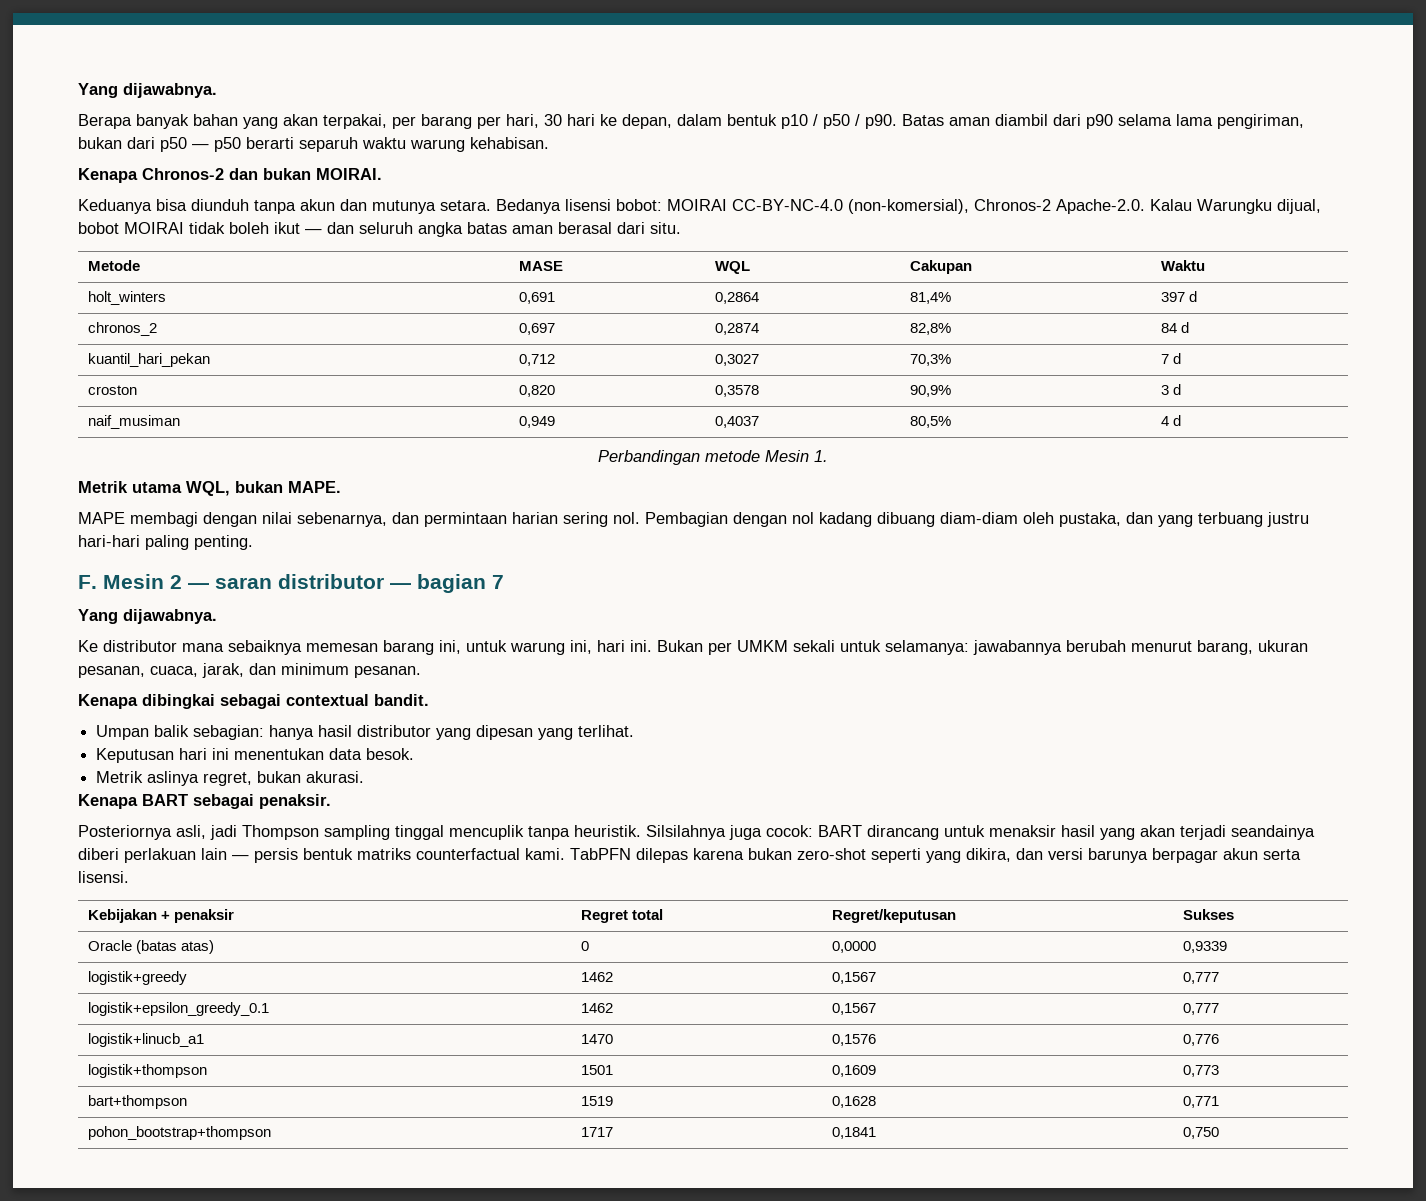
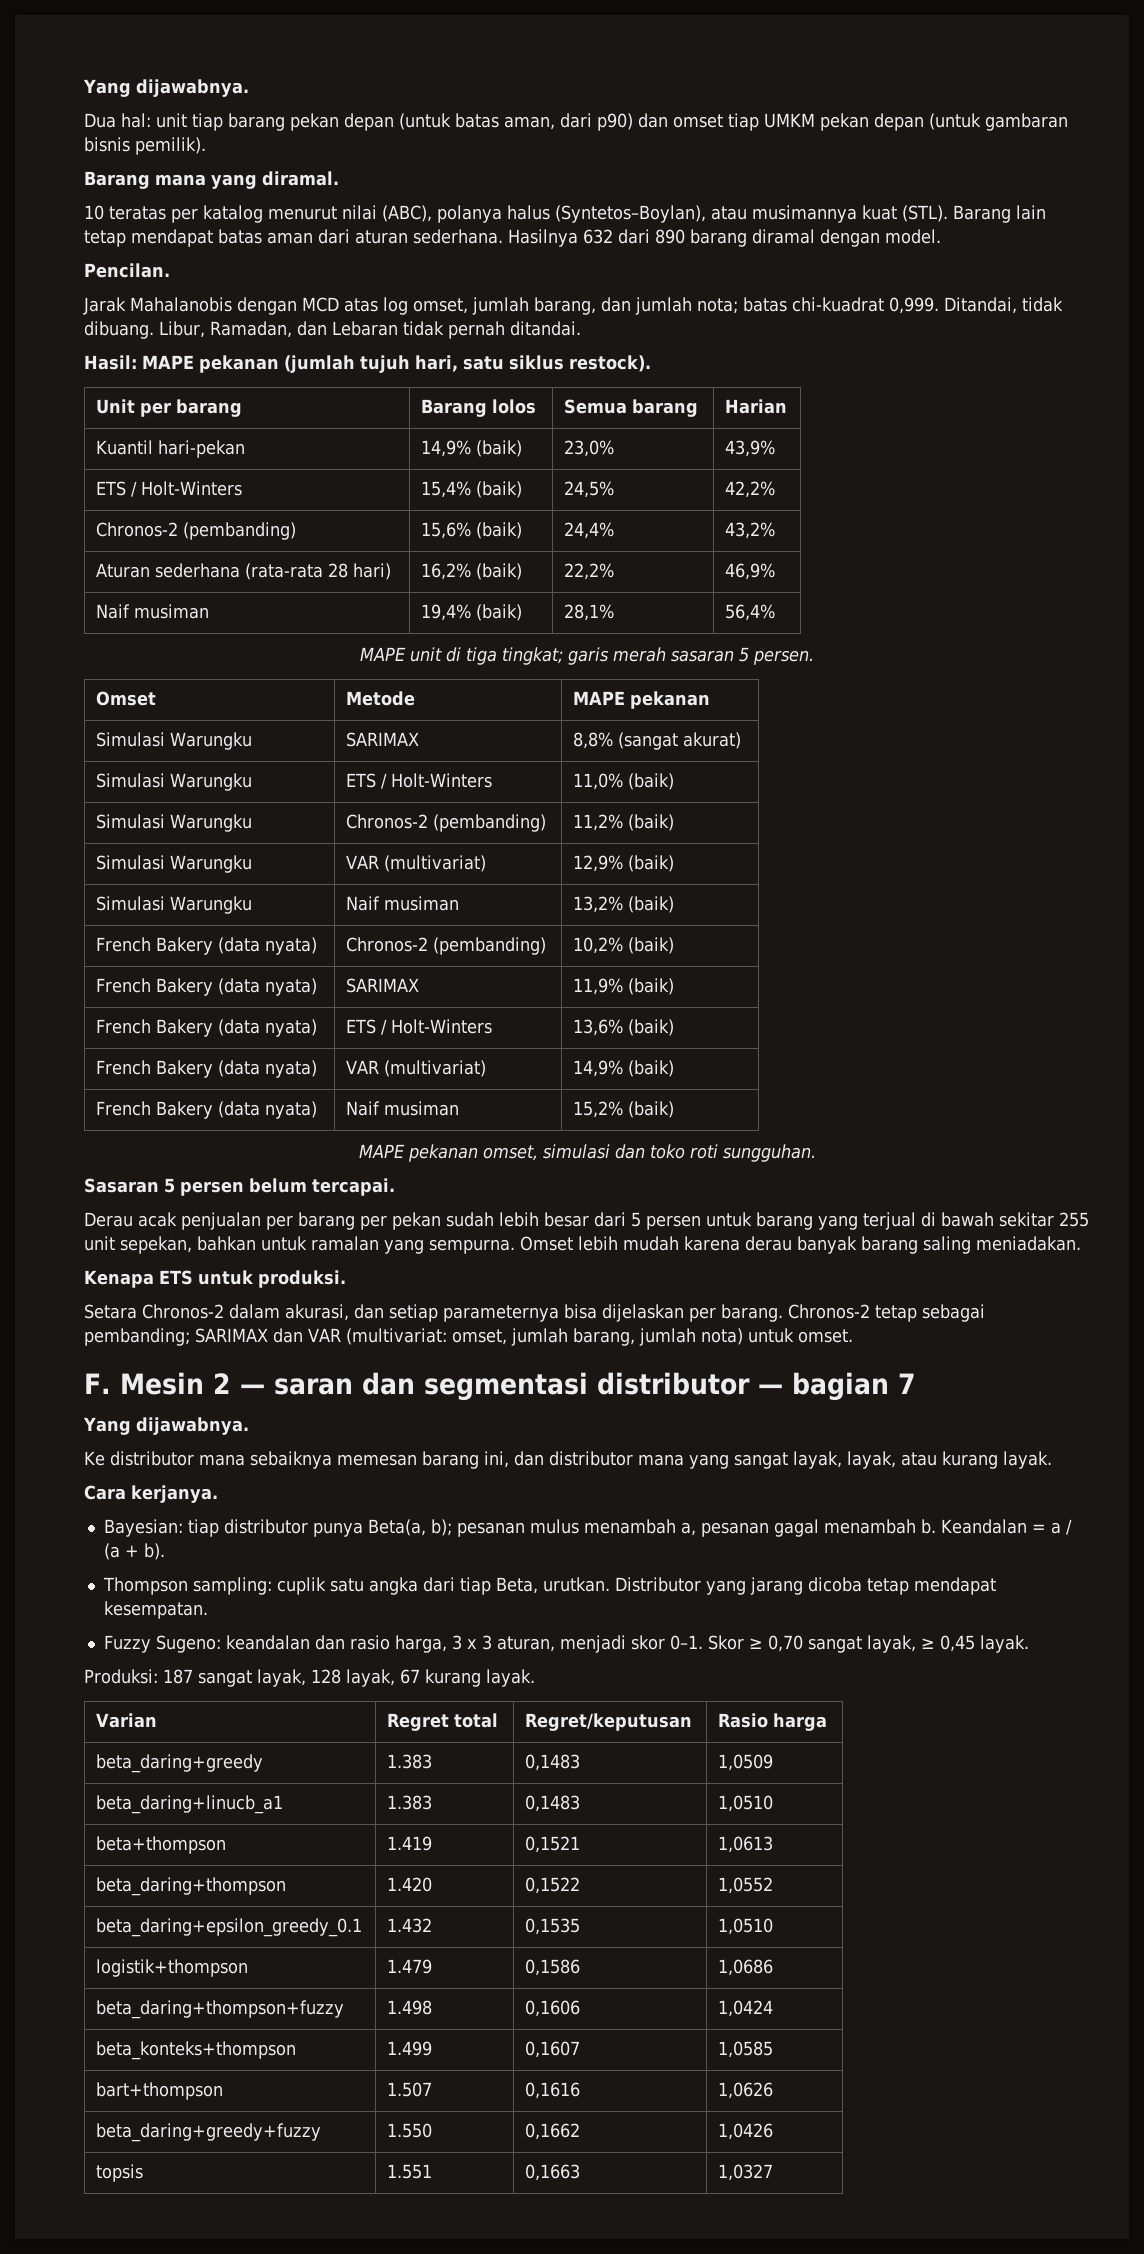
[78,83,217,98] [78,114,1304,129] [78,137,549,152] [78,168,382,183] [78,199,1321,214] [78,222,681,237] [87,260,140,271] [518,261,563,271] [714,261,750,274] [909,260,972,274] [1160,260,1205,271] [87,291,166,305] [518,292,555,304] [714,292,759,304] [909,292,951,304] [1160,291,1197,302] [87,322,157,336] [518,323,555,335] [714,323,759,335] [909,323,951,335] [1160,322,1189,333] [87,353,210,367] [518,354,555,366] [714,354,759,366] [909,354,951,366] [1160,353,1181,364] [87,385,137,395] [518,385,555,397] [714,385,759,397] [909,385,951,397] [1160,384,1181,395] [87,415,180,429] [518,416,555,428] [714,416,759,428] [909,416,951,428] [1160,415,1181,426] [598,450,828,465] [78,481,341,496] [78,512,1309,527] [78,535,253,550] Yang dijawabnya. // Berapa banyak bahan yang akan terpakai, per barang per hari, 30 hari ke depan, dalam bentuk p10 / p50 / p90. Batas aman diambil dari p90 selama lama pengiriman, bukan dari p50 — p50 berarti separuh waktu warung kehabisan. // Kenapa Chronos-2 dan bukan MOIRAI. // Keduanya bisa diunduh tanpa akun dan mutunya setara. Bedanya lisensi bobot: MOIRAI CC-BY-NC-4.0 (non-komersial), Chronos-2 Apache-2.0. Kalau Warungku dijual, bobot MOIRAI tidak boleh ikut — dan seluruh angka batas aman berasal dari situ. // Metode | MASE | WQL | Cakupan | Waktu // holt_winters | 0,691 | 0,2864 | 81,4% | 397 d // chronos_2 | 0,697 | 0,2874 | 82,8% | 84 d // kuantil_hari_pekan | 0,712 | 0,3027 | 70,3% | 7 d // croston | 0,820 | 0,3578 | 90,9% | 3 d // naif_musiman | 0,949 | 0,4037 | 80,5% | 4 d // Perbandingan metode Mesin 1. // Metrik utama WQL, bukan MAPE. // MAPE membagi dengan nilai sebenarnya, dan permintaan harian sering nol. Pembagian dengan nol kadang dibuang diam-diam oleh pustaka, dan yang terbuang justru hari-hari paling penting. -> [83,79,249,97] [84,113,1068,131] [84,137,206,155] [84,171,339,189] [84,205,1046,223] [84,229,941,247] [84,263,170,278] [83,297,1063,315] [84,321,581,339] [84,355,651,373] [96,399,243,417] [421,399,537,417] [564,399,699,417] [725,399,788,414] [96,440,246,458] [421,440,523,457] [564,440,615,457] [725,440,776,457] [96,481,243,497] [421,481,523,498] [564,481,615,498] [725,481,776,498] [96,522,297,540] [421,522,523,539] [564,522,615,539] [725,522,776,539] [96,563,392,580] [421,563,523,580] [564,563,615,580] [725,563,776,580] [96,604,210,619] [421,604,523,621] [564,604,615,621] [725,604,776,621] [360,647,814,665] [96,691,157,706] [346,691,416,706] [573,691,711,709] [96,732,253,750] [346,732,420,747] [573,732,742,750] [96,773,253,791] [346,773,493,789] [573,773,675,790] [96,814,253,832] [346,814,547,832] [573,814,675,831] [96,855,253,873] [346,855,487,872] [573,855,675,872] [96,896,253,914] [346,896,460,911] [573,896,675,913] [96,937,318,955] [346,937,547,955] [573,937,675,954] [96,978,318,996] [346,978,420,993] [573,978,675,995] [96,1019,318,1037] [346,1019,493,1035] [573,1019,675,1036] [96,1060,318,1078] [346,1060,487,1077] [573,1060,675,1077] [96,1101,318,1119] [346,1101,460,1116] [573,1101,675,1118] [358,1144,816,1162] [84,1178,395,1196] [84,1212,1089,1230] [84,1236,1081,1254] [84,1270,346,1288] [84,1304,985,1322] [84,1328,853,1346] Yang dijawabnya. // Dua hal: unit tiap barang pekan depan (untuk batas aman, dari p90) dan omset tiap UMKM pekan depan (untuk gambaran bisnis pemilik). // Barang mana yang diramal. // 10 teratas per katalog menurut nilai (ABC), polanya halus (Syntetos–Boylan), atau musimannya kuat (STL). Barang lain tetap mendapat batas aman dari aturan sederhana. Hasilnya 632 dari 890 barang diramal dengan model. // Pencilan. // Jarak Mahalanobis dengan MCD atas log omset, jumlah barang, dan jumlah nota; batas chi-kuadrat 0,999. Ditandai, tidak dibuang. Libur, Ramadan, dan Lebaran tidak pernah ditandai. // Hasil: MAPE pekanan (jumlah tujuh hari, satu siklus restock). // Unit per barang | Barang lolos | Semua barang | Harian // Kuantil hari-pekan | 14,9% (baik) | 23,0% | 43,9% // ETS / Holt-Winters | 15,4% (baik) | 24,5% | 42,2% // Chronos-2 (pembanding) | 15,6% (baik) | 24,4% | 43,2% // Aturan sederhana (rata-rata 28 hari) | 16,2% (baik) | 22,2% | 46,9% // Naif musiman | 19,4% (baik) | 28,1% | 56,4% // MAPE unit di tiga tingkat; garis merah sasaran 5 persen. // Omset | Metode | MAPE pekanan // Simulasi Warungku | SARIMAX | 8,8% (sangat akurat) // Simulasi Warungku | ETS / Holt-Winters | 11,0% (baik) // Simulasi Warungku | Chronos-2 (pembanding) | 11,2% (baik) // Simulasi Warungku | VAR (multivariat) | 12,9% (baik) // Simulasi Warungku | Naif musiman | 13,2% (baik) // French Bakery (data nyata) | Chronos-2 (pembanding) | 10,2% (baik) // French Bakery (data nyata) | SARIMAX | 11,9% (baik) // French Bakery (data nyata) | ETS / Holt-Winters | 13,6% (baik) // French Bakery (data nyata) | VAR (multivariat) | 14,9% (baik) // French Bakery (data nyata) | Naif musiman | 15,2% (baik) // MAPE pekanan omset, simulasi dan toko roti sungguhan. // Sasaran 5 persen belum tercapai. // Derau acak penjualan per barang per pekan sudah lebih besar dari 5 persen untuk barang yang terjual di bawah sekitar 255 unit sepekan, bahkan untuk ramalan yang sempurna. Omset lebih mudah karena derau banyak barang saling meniadakan. // Kenapa ETS untuk produksi. // Setara Chronos-2 dalam akurasi, dan setiap parameternya bisa dijelaskan per barang. Chronos-2 tetap sebagai pembanding; SARIMAX dan VAR (multivariat: omset, jumlah barang, jumlah nota) untuk omset.
(272, 583) none -> [361,1372,588,1401] dan segmentasi
[466,640,1308,655] [78,663,421,678] [78,694,429,709] [96,725,635,740] [96,748,415,763] [96,771,365,786] [78,794,331,809] [78,825,1315,840] [78,848,1301,863] [78,871,129,883] [87,909,235,923] [580,909,663,923] [831,909,956,923] [1182,909,1234,920] [87,940,215,954] [580,941,589,951] [831,941,876,953] [1182,941,1227,953] [87,971,187,985] [580,972,613,982] [831,972,876,984] [1182,972,1219,984] [87,1002,269,1016] [580,1003,613,1013] [831,1003,876,1015] [1182,1003,1219,1015] [87,1033,204,1047] [580,1034,613,1044] [831,1034,876,1046] [1182,1034,1219,1046] [87,1064,207,1078] [580,1065,613,1075] [831,1065,876,1077] [1182,1065,1219,1077] [87,1095,187,1109] [580,1096,613,1106] [831,1096,876,1108] [1182,1096,1219,1108] [87,1126,271,1140] [580,1127,613,1137] [831,1127,876,1139] [1182,1127,1219,1139] untuk warung ini, hari ini. Bukan per UMKM sekali untuk selamanya: jawabannya berubah menurut barang, ukuran pesanan, cuaca, jarak, dan minimum pesanan. // Kenapa dibingkai sebagai contextual bandit. // Umpan balik sebagian: hanya hasil distributor yang dipesan yang terlihat. // Keputusan hari ini menentukan data besok. // Metrik aslinya regret, bukan akurasi. // Kenapa BART sebagai penaksir. // Posteriornya asli, jadi Thompson sampling tinggal mencuplik tanpa heuristik. Silsilahnya juga cocok: BART dirancang untuk menaksir hasil yang akan terjadi seandainya diberi perlakuan lain — persis bentuk matriks counterfactual kami. TabPFN dilepas karena bukan zero-shot seperti yang dikira, dan versi barunya berpagar akun serta lisensi. // Kebijakan + penaksir | Regret total | Regret/keputusan | Sukses // Oracle (batas atas) | 0 | 0,0000 | 0,9339 // logistik+greedy | 1462 | 0,1567 | 0,777 // logistik+epsilon_greedy_0.1 | 1462 | 0,1567 | 0,777 // logistik+linucb_a1 | 1470 | 0,1576 | 0,776 // logistik+thompson | 1501 | 0,1609 | 0,773 // bart+thompson | 1519 | 0,1628 | 0,771 // pohon_bootstrap+thompson | 1717 | 0,1841 | 0,750 -> [513,1451,1052,1469] [84,1485,218,1503] [103,1519,1072,1537] [103,1543,165,1560] [102,1577,996,1595] [103,1601,208,1619] [103,1635,1029,1653] [84,1669,535,1687] [96,1713,158,1728] [387,1713,499,1731] [525,1713,693,1731] [718,1713,828,1731] [96,1754,264,1773] [387,1754,433,1769] [525,1754,581,1771] [718,1754,774,1771] [96,1795,284,1814] [387,1795,433,1810] [525,1795,581,1812] [718,1795,774,1812] [96,1836,227,1854] [387,1836,433,1851] [525,1836,581,1853] [718,1836,774,1853] [96,1877,287,1896] [387,1877,433,1892] [525,1877,581,1894] [718,1877,774,1894] [96,1918,363,1937] [387,1918,433,1933] [525,1918,581,1935] [718,1918,774,1935] [96,1959,249,1977] [387,1959,433,1974] [525,1959,581,1976] [718,1959,774,1976] [96,2000,345,2019] [387,2000,433,2015] [525,2000,581,2017] [718,2000,774,2017] [96,2041,297,2060] [387,2041,433,2056] [525,2041,581,2058] [718,2041,774,2058] [96,2082,224,2100] [387,2082,433,2097] [525,2082,581,2099] [718,2082,774,2099] [96,2123,322,2142] [387,2123,433,2138] [525,2123,581,2140] [718,2123,774,2140] [96,2164,144,2182] [387,2164,433,2179] [525,2164,581,2181] [718,2164,774,2181] dan distributor mana yang sangat layak, layak, atau kurang layak. // Cara kerjanya. // Bayesian: tiap distributor punya Beta(a, b); pesanan mulus menambah a, pesanan gagal menambah b. Keandalan = a / (a + b). // Thompson sampling: cuplik satu angka dari tiap Beta, urutkan. Distributor yang jarang dicoba tetap mendapat kesempatan. // Fuzzy Sugeno: keandalan dan rasio harga, 3 x 3 aturan, menjadi skor 0–1. Skor ≥ 0,70 sangat layak, ≥ 0,45 layak. // Produksi: 187 sangat layak, 128 layak, 67 kurang layak. // Varian | Regret total | Regret/keputusan | Rasio harga // beta_daring+greedy | 1.383 | 0,1483 | 1,0509 // beta_daring+linucb_a1 | 1.383 | 0,1483 | 1,0510 // beta+thompson | 1.419 | 0,1521 | 1,0613 // beta_daring+thompson | 1.420 | 0,1522 | 1,0552 // beta_daring+epsilon_greedy_0.1 | 1.432 | 0,1535 | 1,0510 // logistik+thompson | 1.479 | 0,1586 | 1,0686 // beta_daring+thompson+fuzzy | 1.498 | 0,1606 | 1,0424 // beta_konteks+thompson | 1.499 | 0,1607 | 1,0585 // bart+thompson | 1.507 | 0,1616 | 1,0626 // beta_daring+greedy+fuzzy | 1.550 | 0,1662 | 1,0426 // topsis | 1.551 | 0,1663 | 1,0327

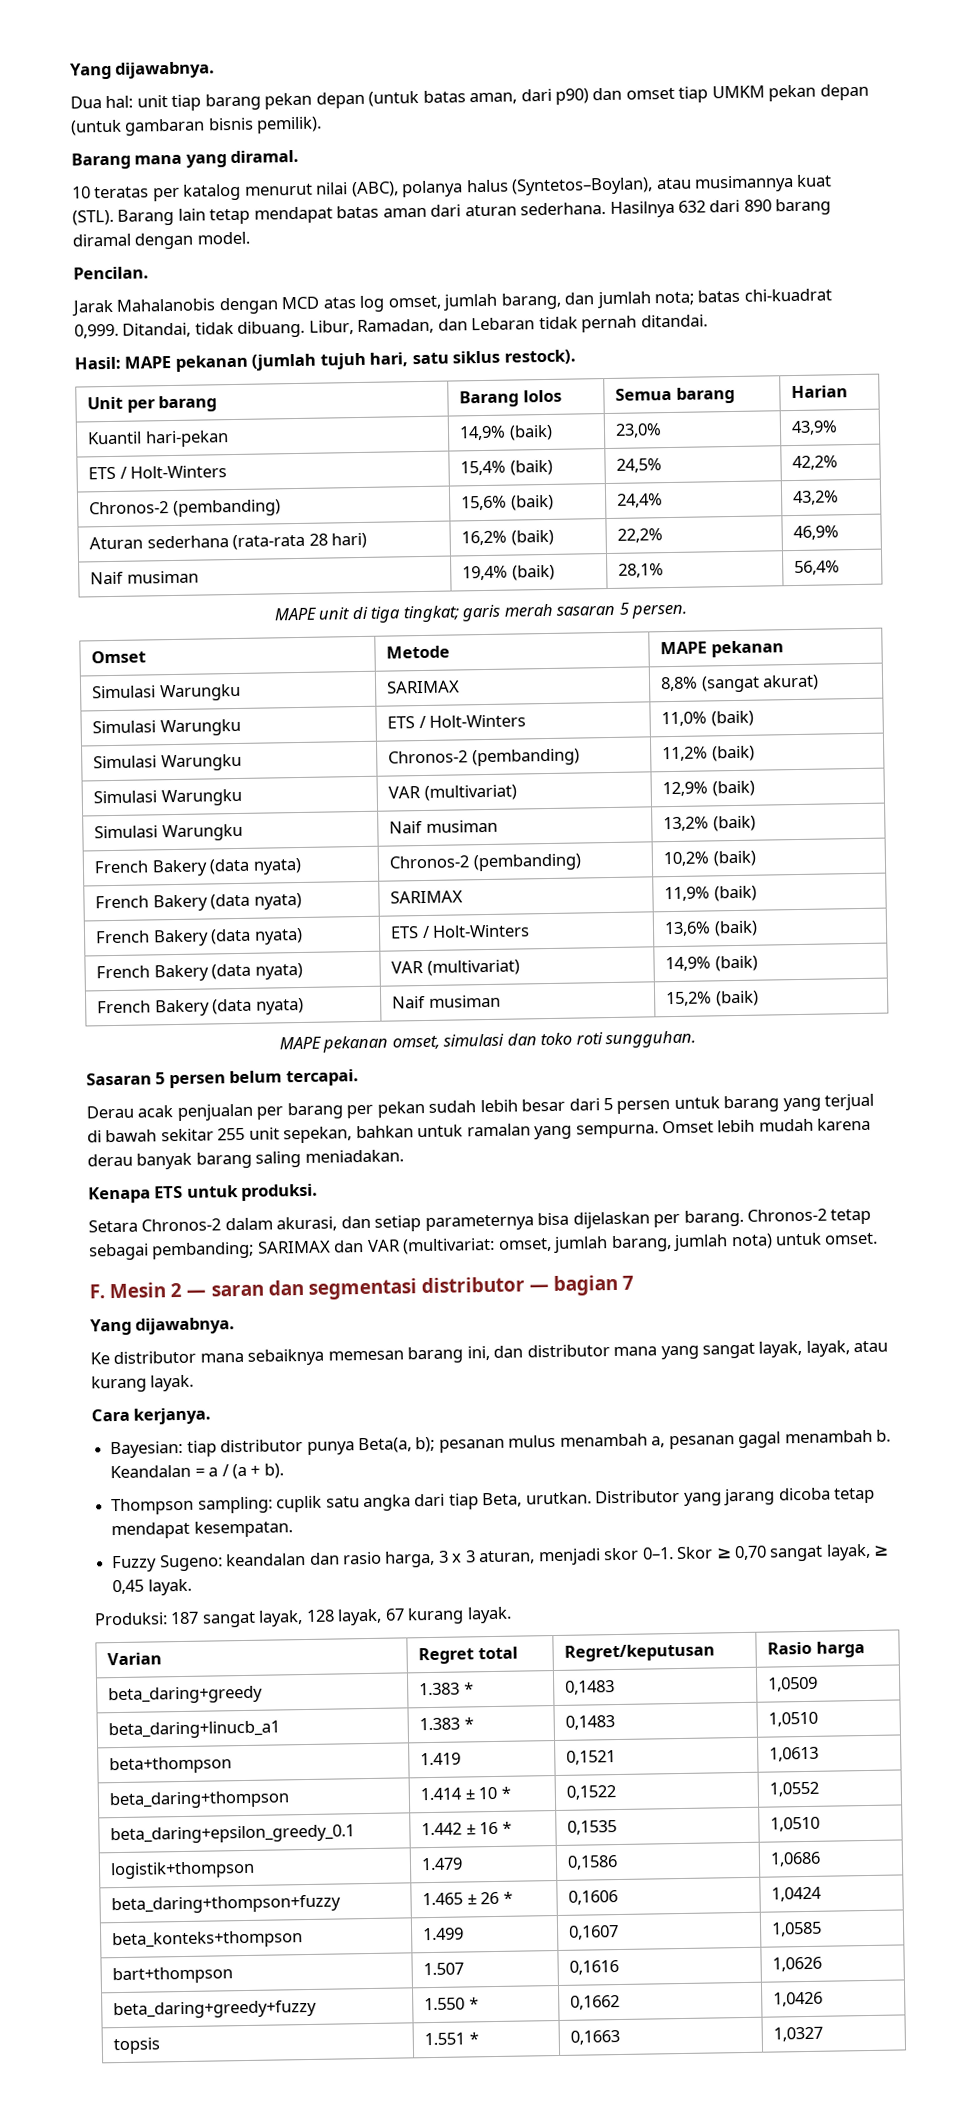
(433, 1761) none -> [463,1682,474,1695] *
(433, 1802) none -> [463,1717,474,1730] *
[387,1877,433,1892] 1.420 -> [420,1786,511,1801] 1.414 ± 10 *
[387,1918,433,1933] 1.432 -> [421,1821,512,1836] 1.442 ± 16 *
[387,2000,433,2015] 1.498 -> [422,1891,513,1906] 1.465 ± 26 *
(433, 2130) none -> [468,1997,479,2010] *
(433, 2171) none -> [468,2032,479,2045] *

